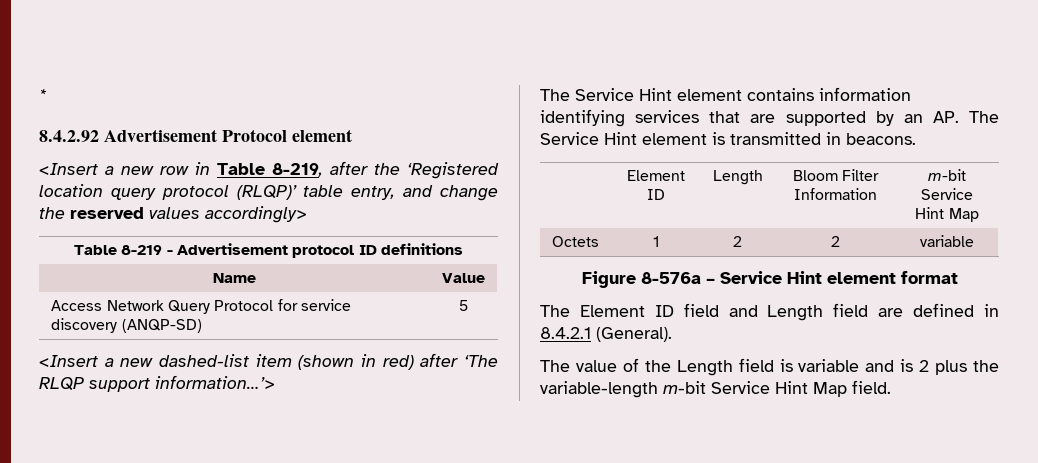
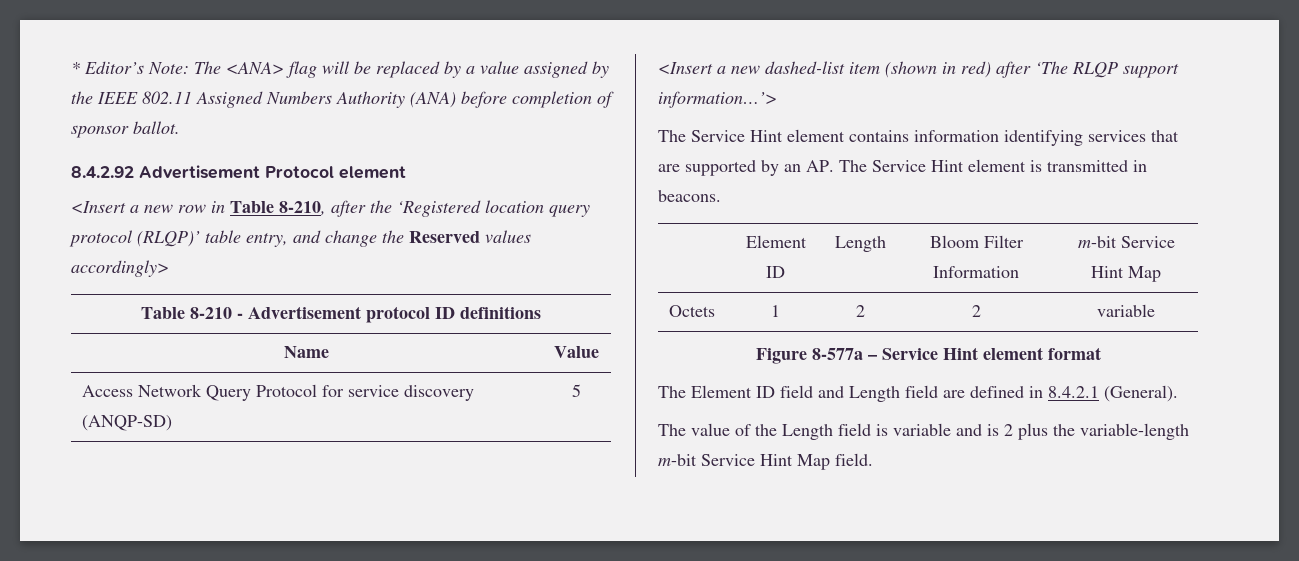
(47, 95) none -> [84,61,609,78] [71,91,614,108] [71,121,180,138] Editor’s Note: The <ANA> flag will be replaced by a value assigned by the IEEE 802.11 Assigned Numbers Authority (ANA) before completion of sponsor ballot.
[272,163,323,177] 8-219, -> [279,201,326,216] 8-210,
[70,207,144,219] reserved -> [409,231,480,243] Reserved
[121,245,163,255] 8-219 -> [190,307,232,319] 8-210
[640,272,701,284] 8-576a -> [811,348,863,360] 8-577a

